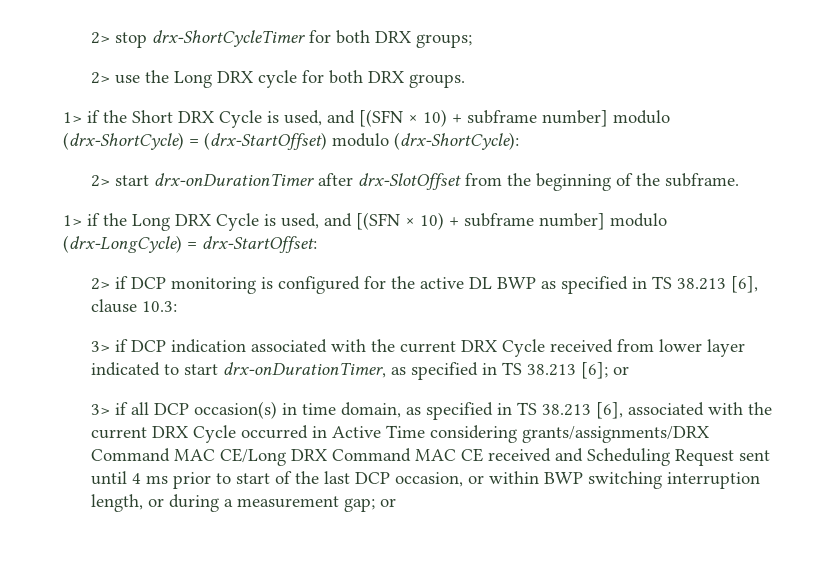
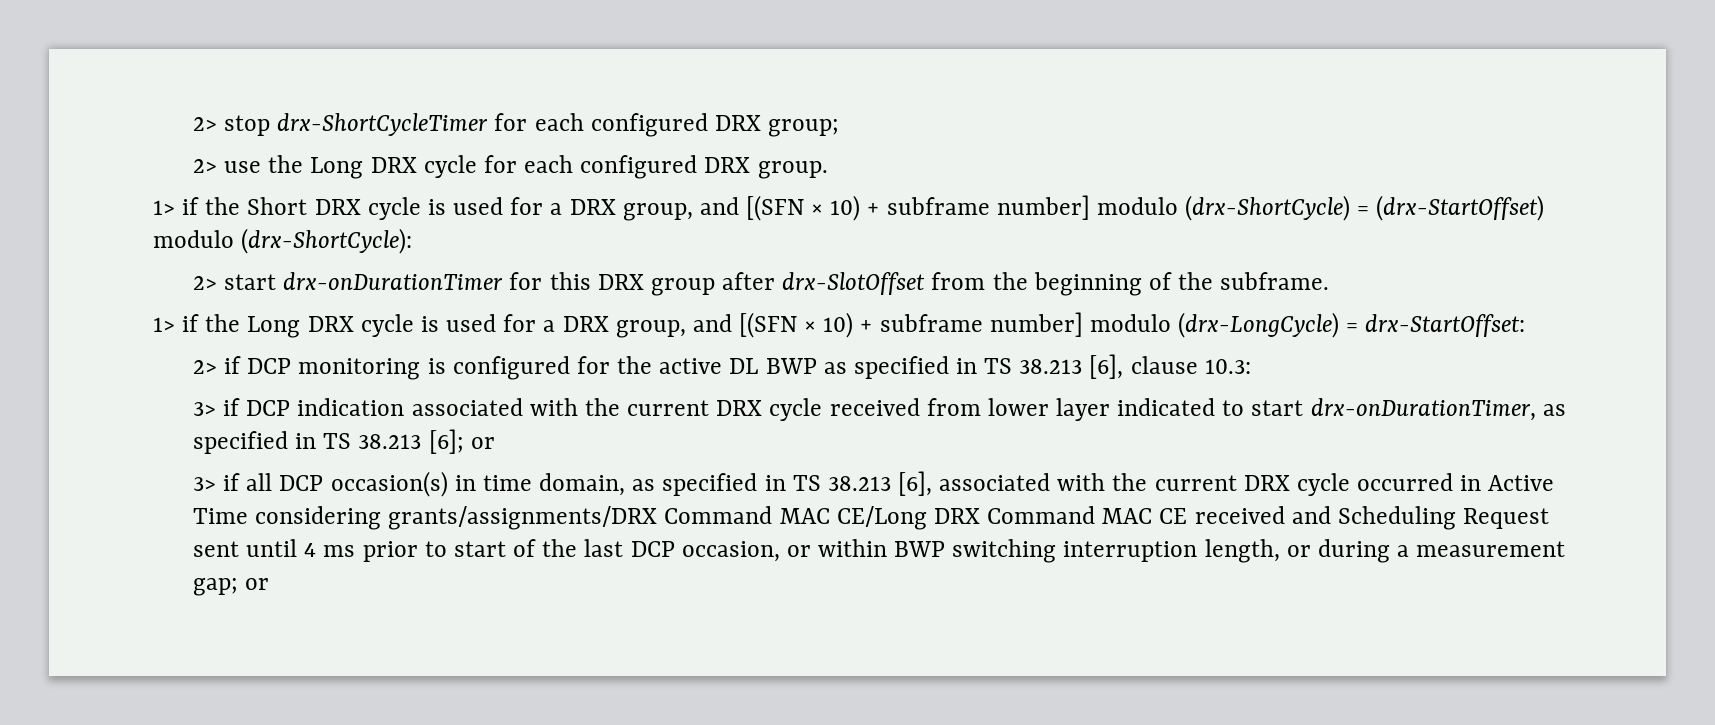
[336,30,473,48] both DRX groups; -> [534,113,840,137] each configured DRX group;
[329,70,466,88] both DRX groups. -> [524,155,828,179] each configured DRX group.
[219,110,323,128] Cycle is used, -> [367,197,693,221] cycle is used for a DRX group,
(315, 179) none -> [509,272,715,296] for this DRX group
[216,213,320,231] Cycle is used, -> [360,314,686,338] cycle is used for a DRX group,
[502,339,546,357] Cycle -> [769,398,823,421] cycle
[193,425,237,443] Cycle -> [1296,473,1350,496] cycle

